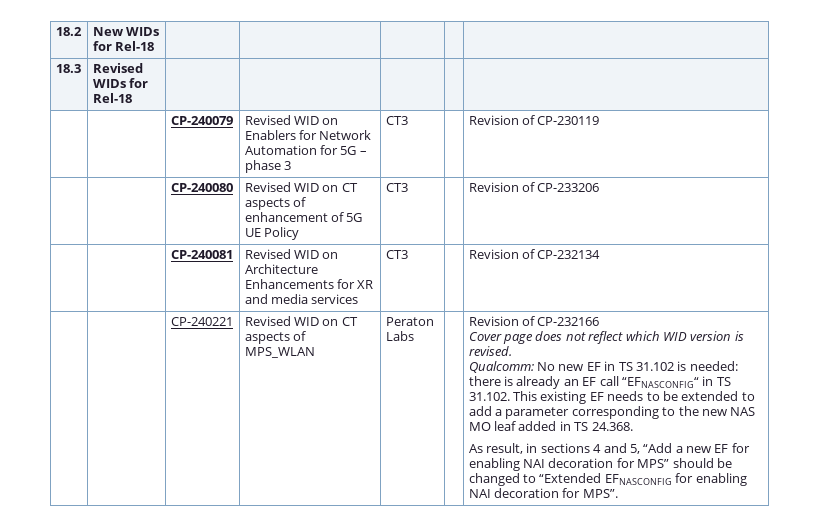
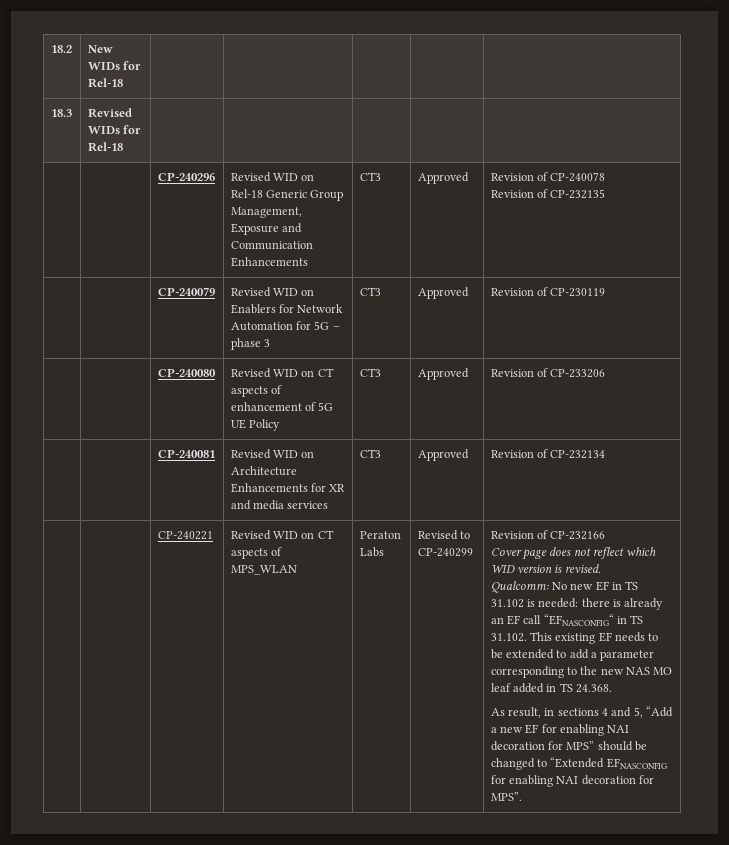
(132, 98) none -> [157,172,215,181] [230,172,315,182] [230,189,344,201] [230,207,302,218] [230,223,302,235] [230,241,313,250] [230,257,308,267] [359,172,381,181] [417,172,469,184] [490,172,606,182] [490,189,606,199] // | | CP-240296 | Revised WID on Rel-18 Generic Group Management, Exposure and Communication Enhancements | CT3 | Approved | Revision of CP-240078 // Revision of CP-232135
(408, 120) none -> [417,287,469,299] Approved
(408, 187) none -> [417,368,469,380] Approved
(408, 254) none -> [417,449,469,461] Approved
(414, 336) none -> [417,530,470,540] [417,548,473,557] Revised to CP-240299

